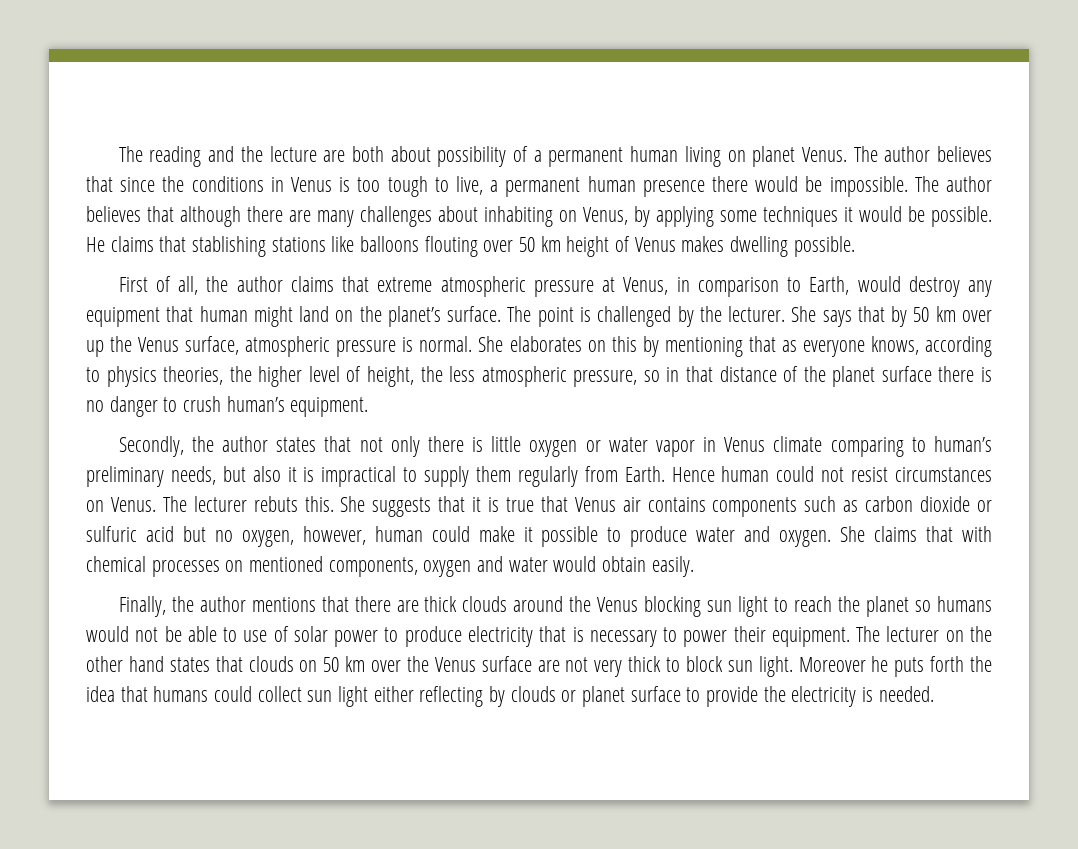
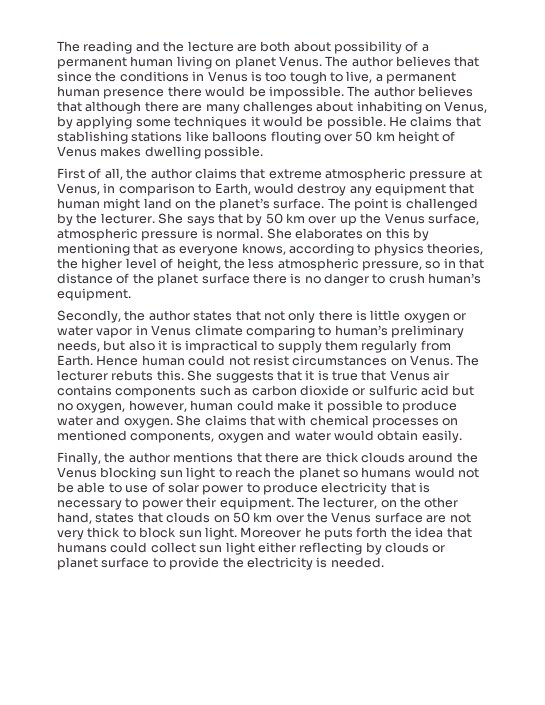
[886,626,940,642] lecturer -> [323,497,378,509] lecturer,
[128,656,164,672] hand -> [57,512,92,524] hand,

